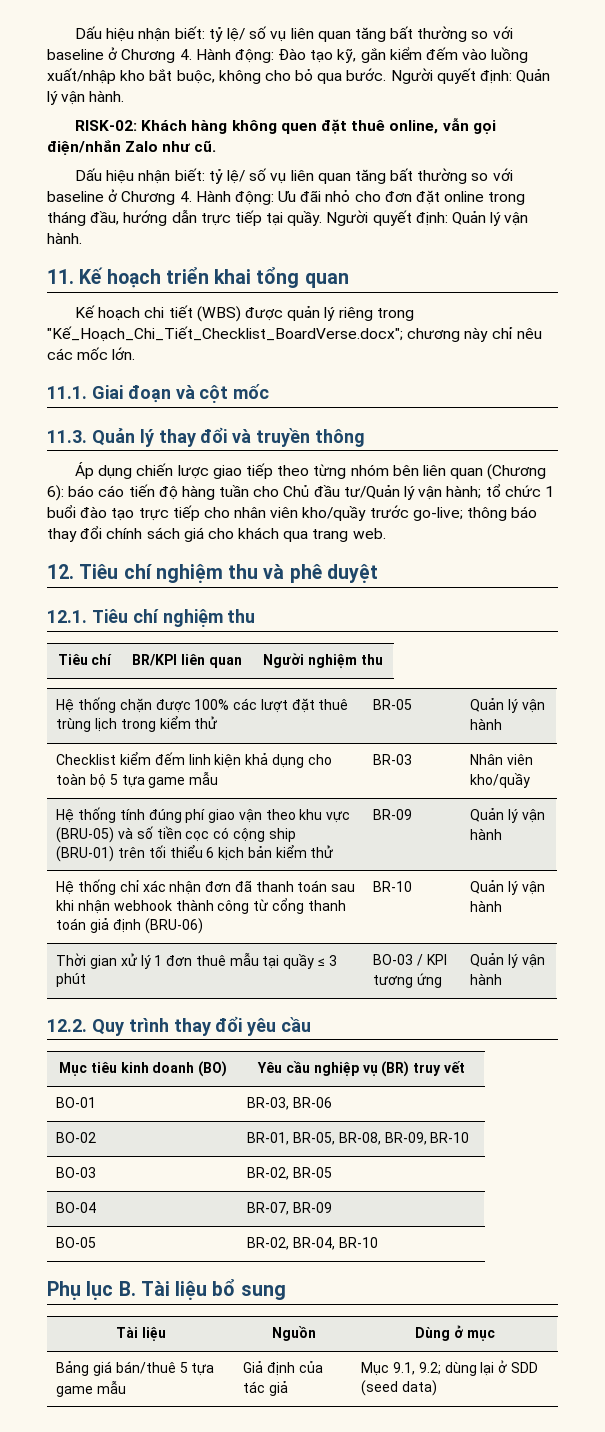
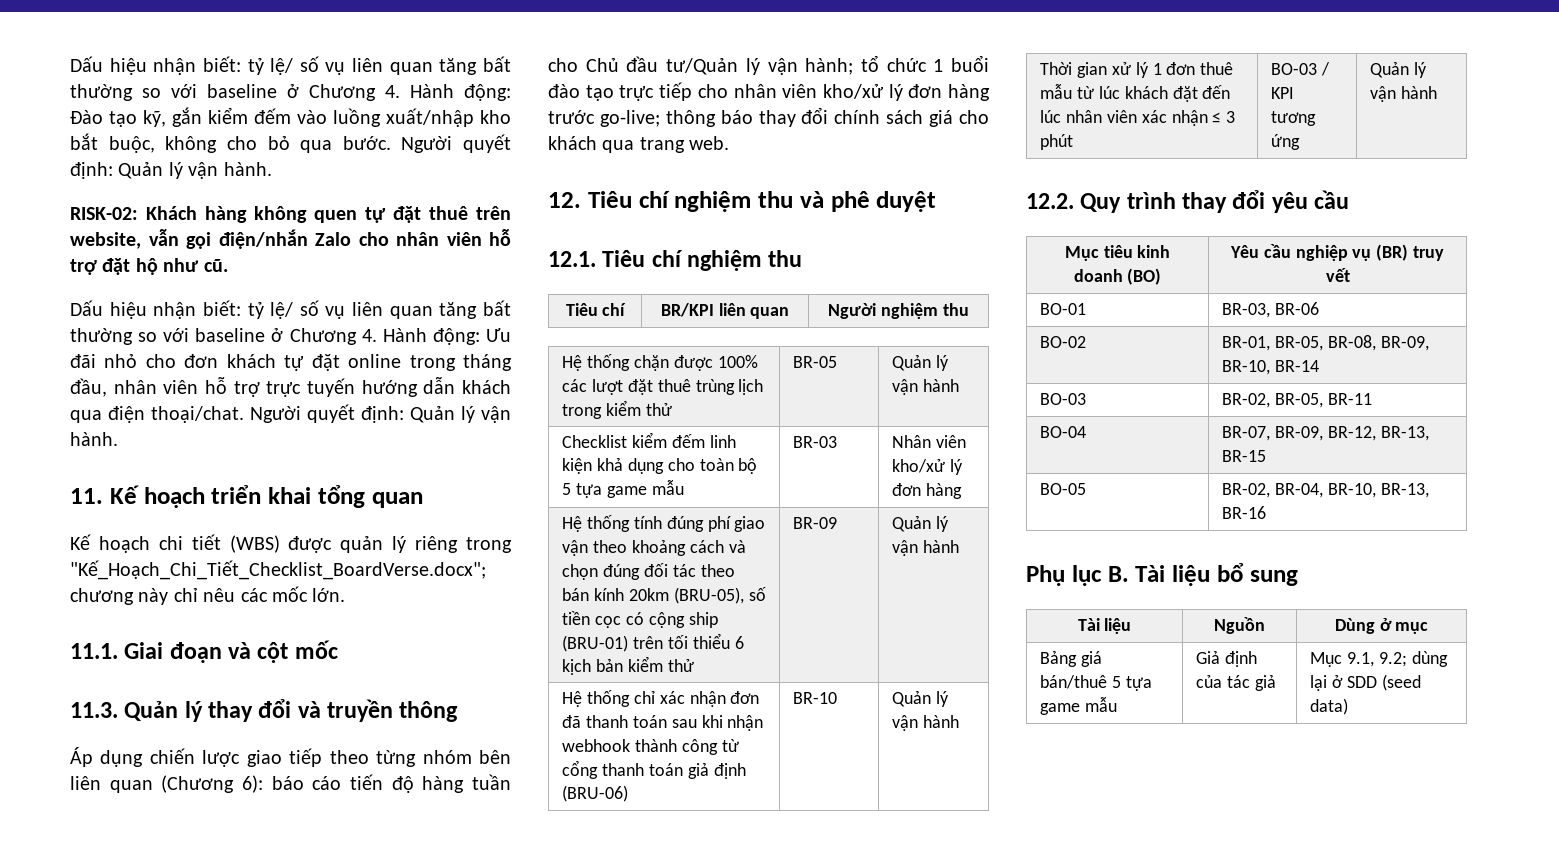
[320,119,439,134] đặt thuê online, -> [365,206,511,223] [70,232,141,249] tự đặt thuê trên website,
(159, 146) none -> [358,229,511,246] [70,258,158,275] cho nhân viên hỗ trợ đặt hộ
(412, 196) none -> [226,354,305,371] khách tự
[123,209,323,226] hướng dẫn trực tiếp tại quầy. -> [113,377,512,397] [70,406,244,423] nhân viên hỗ trợ trực tuyến hướng dẫn khách qua điện thoại/chat.
[302,506,367,521] kho/quầy -> [822,84,990,101] kho/xử lý đơn hàng
[470,773,531,788] kho/quầy -> [892,459,963,475] [892,483,962,499] kho/xử lý đơn hàng
[299,809,351,823] [56,827,133,843] khu vực (BRU-05) và -> [631,540,746,556] [562,563,735,580] [562,587,744,604] khoảng cách và chọn đúng đối tác theo bán kính 20km (BRU-05),
[262,954,315,969] tại quầy -> [1076,85,1231,102] [1040,110,1208,126] từ lúc khách đặt đến lúc nhân viên xác nhận
[430,1132,470,1143] BR-10 -> [1222,360,1319,375] BR-10, BR-14
[292,1167,332,1178] BR-05 -> [1274,393,1372,408] BR-05, BR-11
[292,1202,332,1213] BR-09 -> [1274,426,1429,441] [1222,450,1267,462] BR-09, BR-12, BR-13, BR-15
[338,1237,378,1248] BR-10 -> [1327,483,1429,498] [1222,506,1267,519] BR-10, BR-13, BR-16

